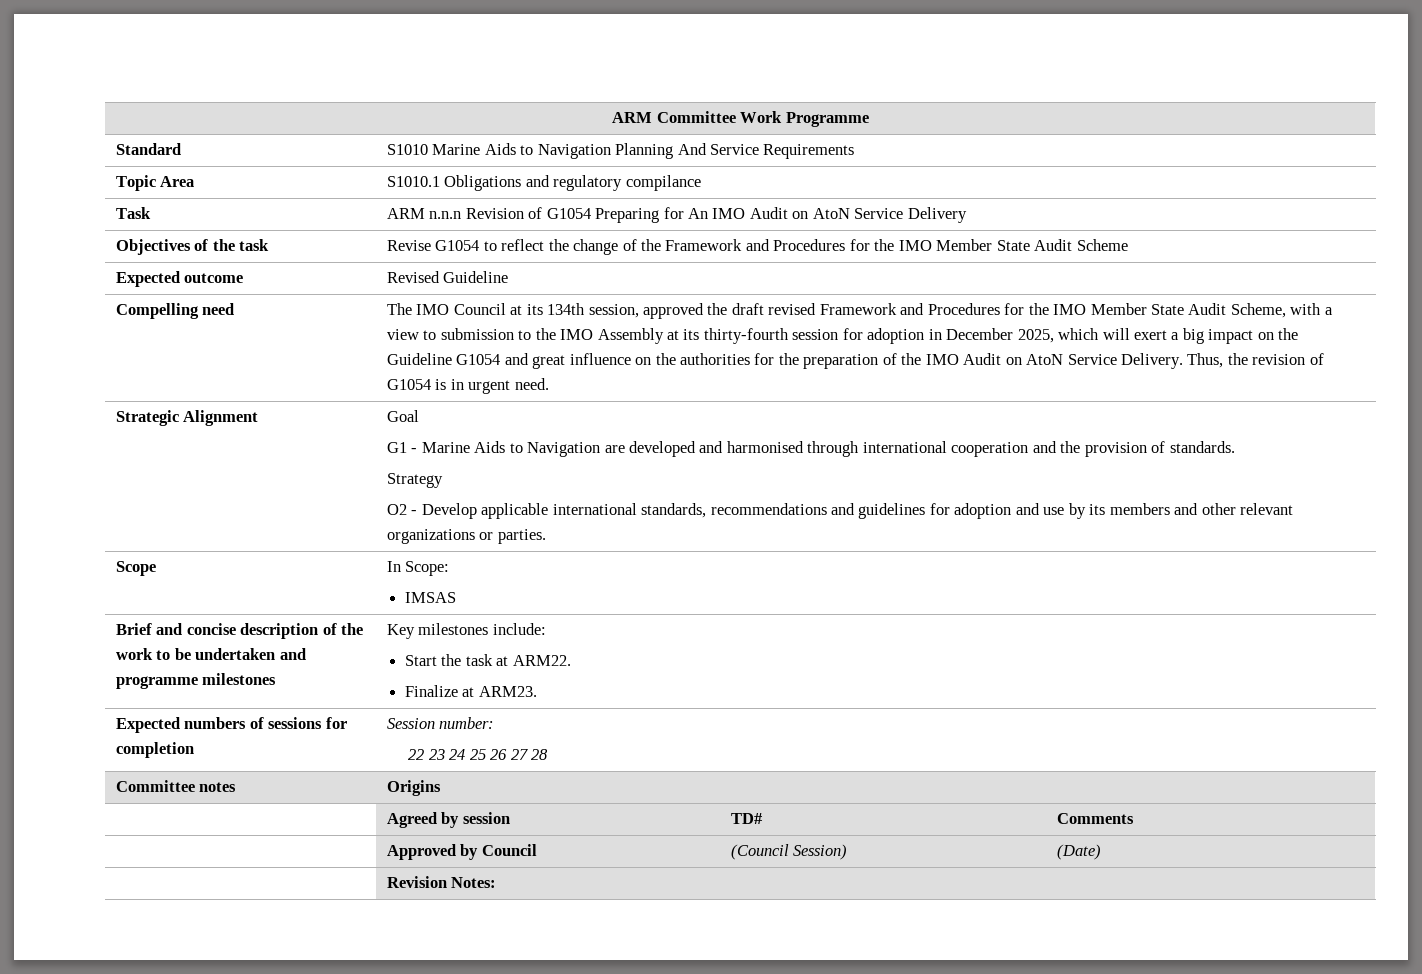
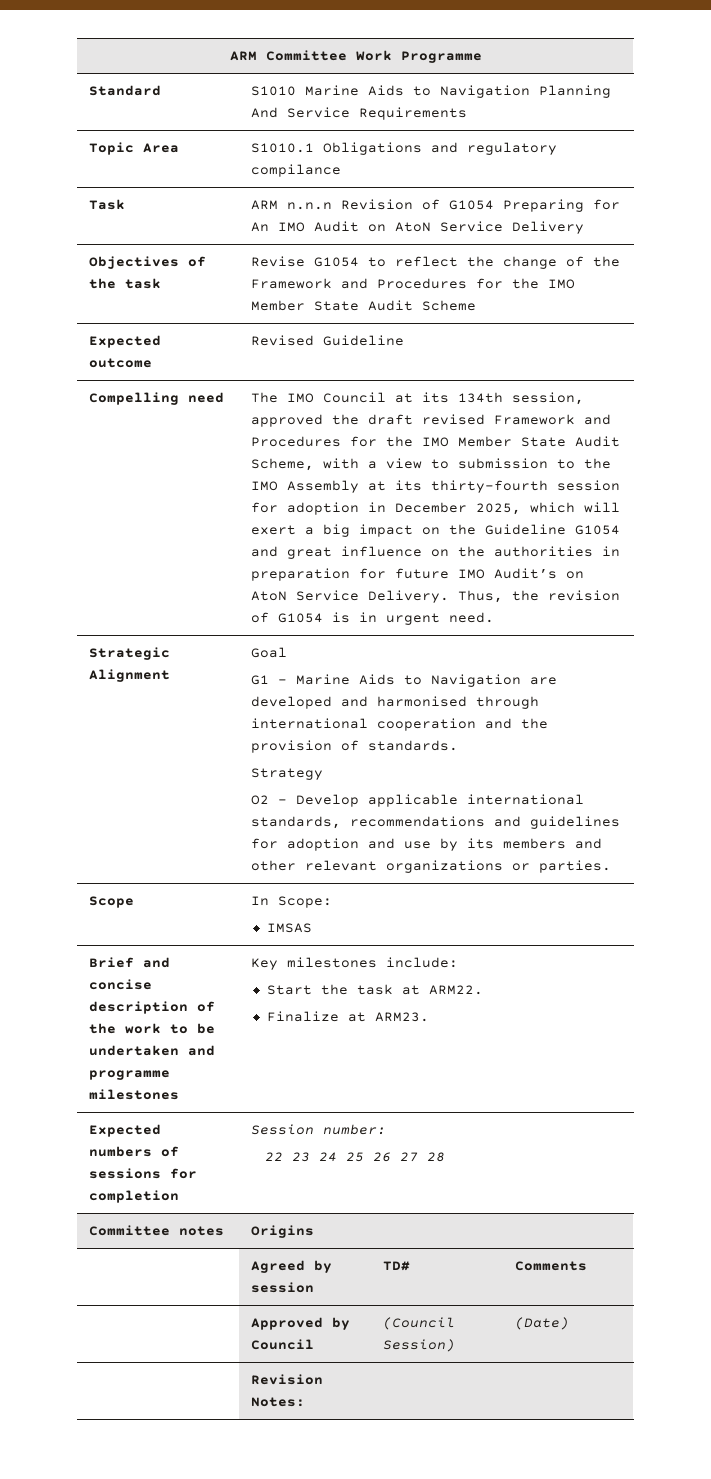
[754,353,1002,369] for the preparation of the IMO Audit -> [601,546,620,557] [250,568,557,581] in preparation for future IMO Audit’s

